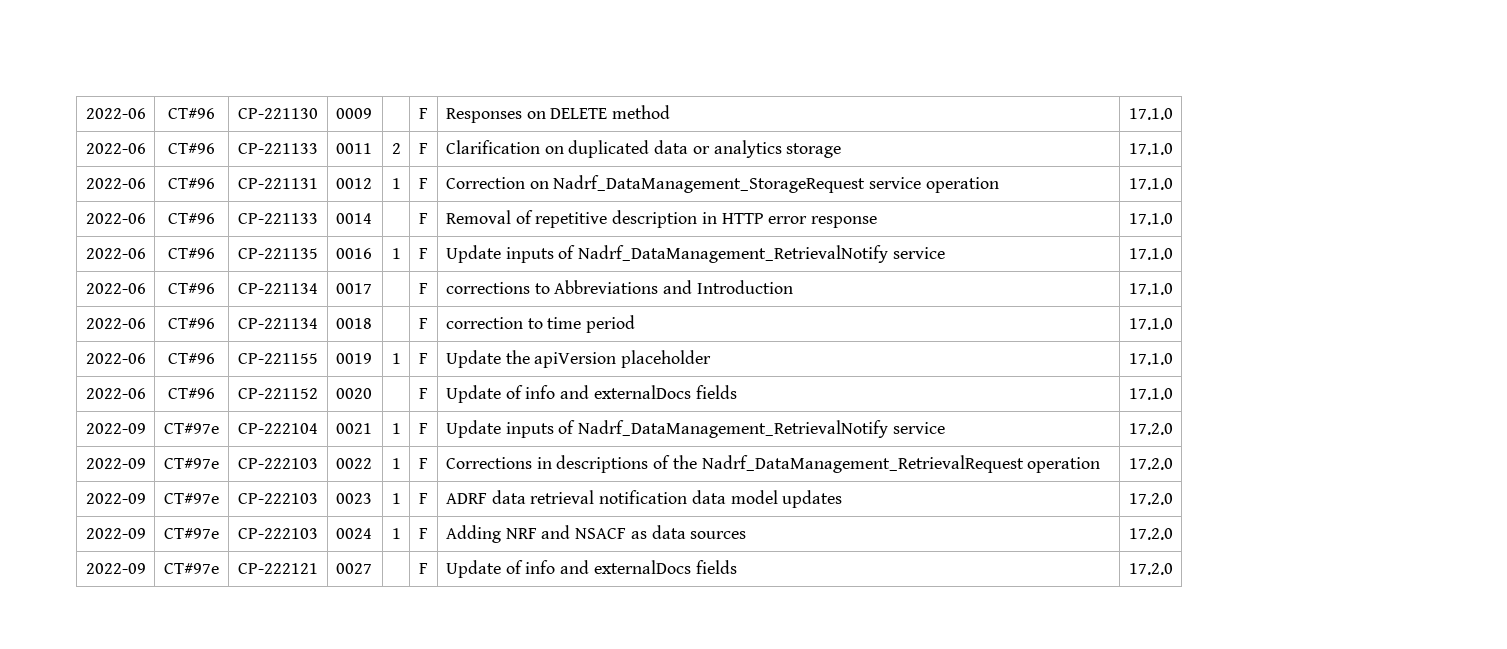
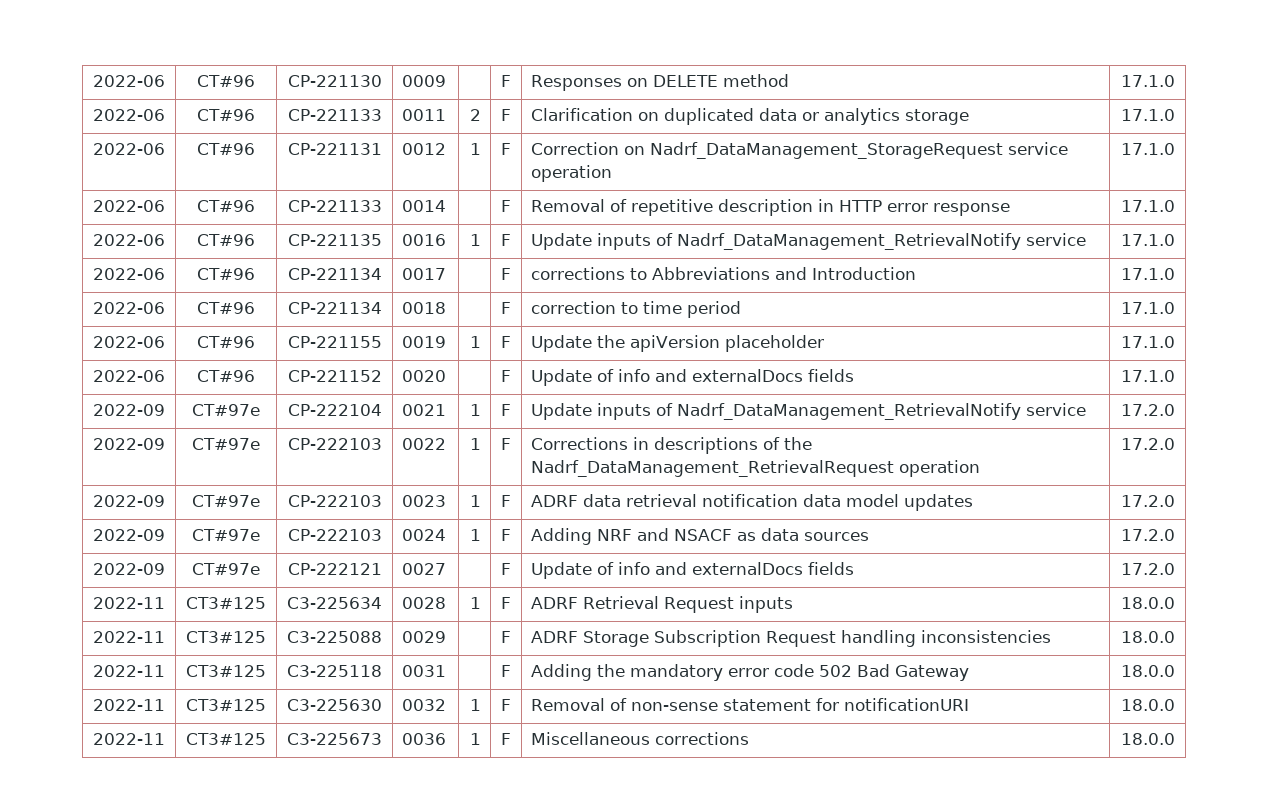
(1173, 569) none -> [93,597,165,609] [186,597,266,609] [287,597,382,609] [402,597,447,609] [469,597,481,609] [501,597,511,609] [531,596,794,613] [1120,597,1175,609] [93,631,165,643] [186,631,266,643] [287,631,382,643] [402,631,447,643] [501,631,511,643] [531,630,1052,647] [1120,631,1175,643] [93,665,165,677] [186,665,266,677] [287,665,382,677] [402,665,447,677] [501,665,511,677] [531,664,970,681] [1120,665,1175,677] [93,699,165,711] [186,699,266,711] [287,699,382,711] [402,699,447,711] [469,699,481,711] [501,699,511,711] [531,698,970,711] [1120,699,1175,711] [93,733,165,745] [186,733,266,745] [287,733,382,745] [402,733,447,745] [469,733,481,745] [501,733,511,745] [531,732,750,745] [1120,733,1175,745] // 2022-11 | CT3#125 | C3-225634 | 0028 | 1 | F | ADRF Retrieval Request inputs | 18.0.0 // 2022-11 | CT3#125 | C3-225088 | 0029 | | F | ADRF Storage Subscription Request handling inconsistencies | 18.0.0 // 2022-11 | CT3#125 | C3-225118 | 0031 | | F | Adding the mandatory error code 502 Bad Gateway | 18.0.0 // 2022-11 | CT3#125 | C3-225630 | 0032 | 1 | F | Removal of non-sense statement for notificationURI | 18.0.0 // 2022-11 | CT3#125 | C3-225673 | 0036 | 1 | F | Miscellaneous corrections | 18.0.0

